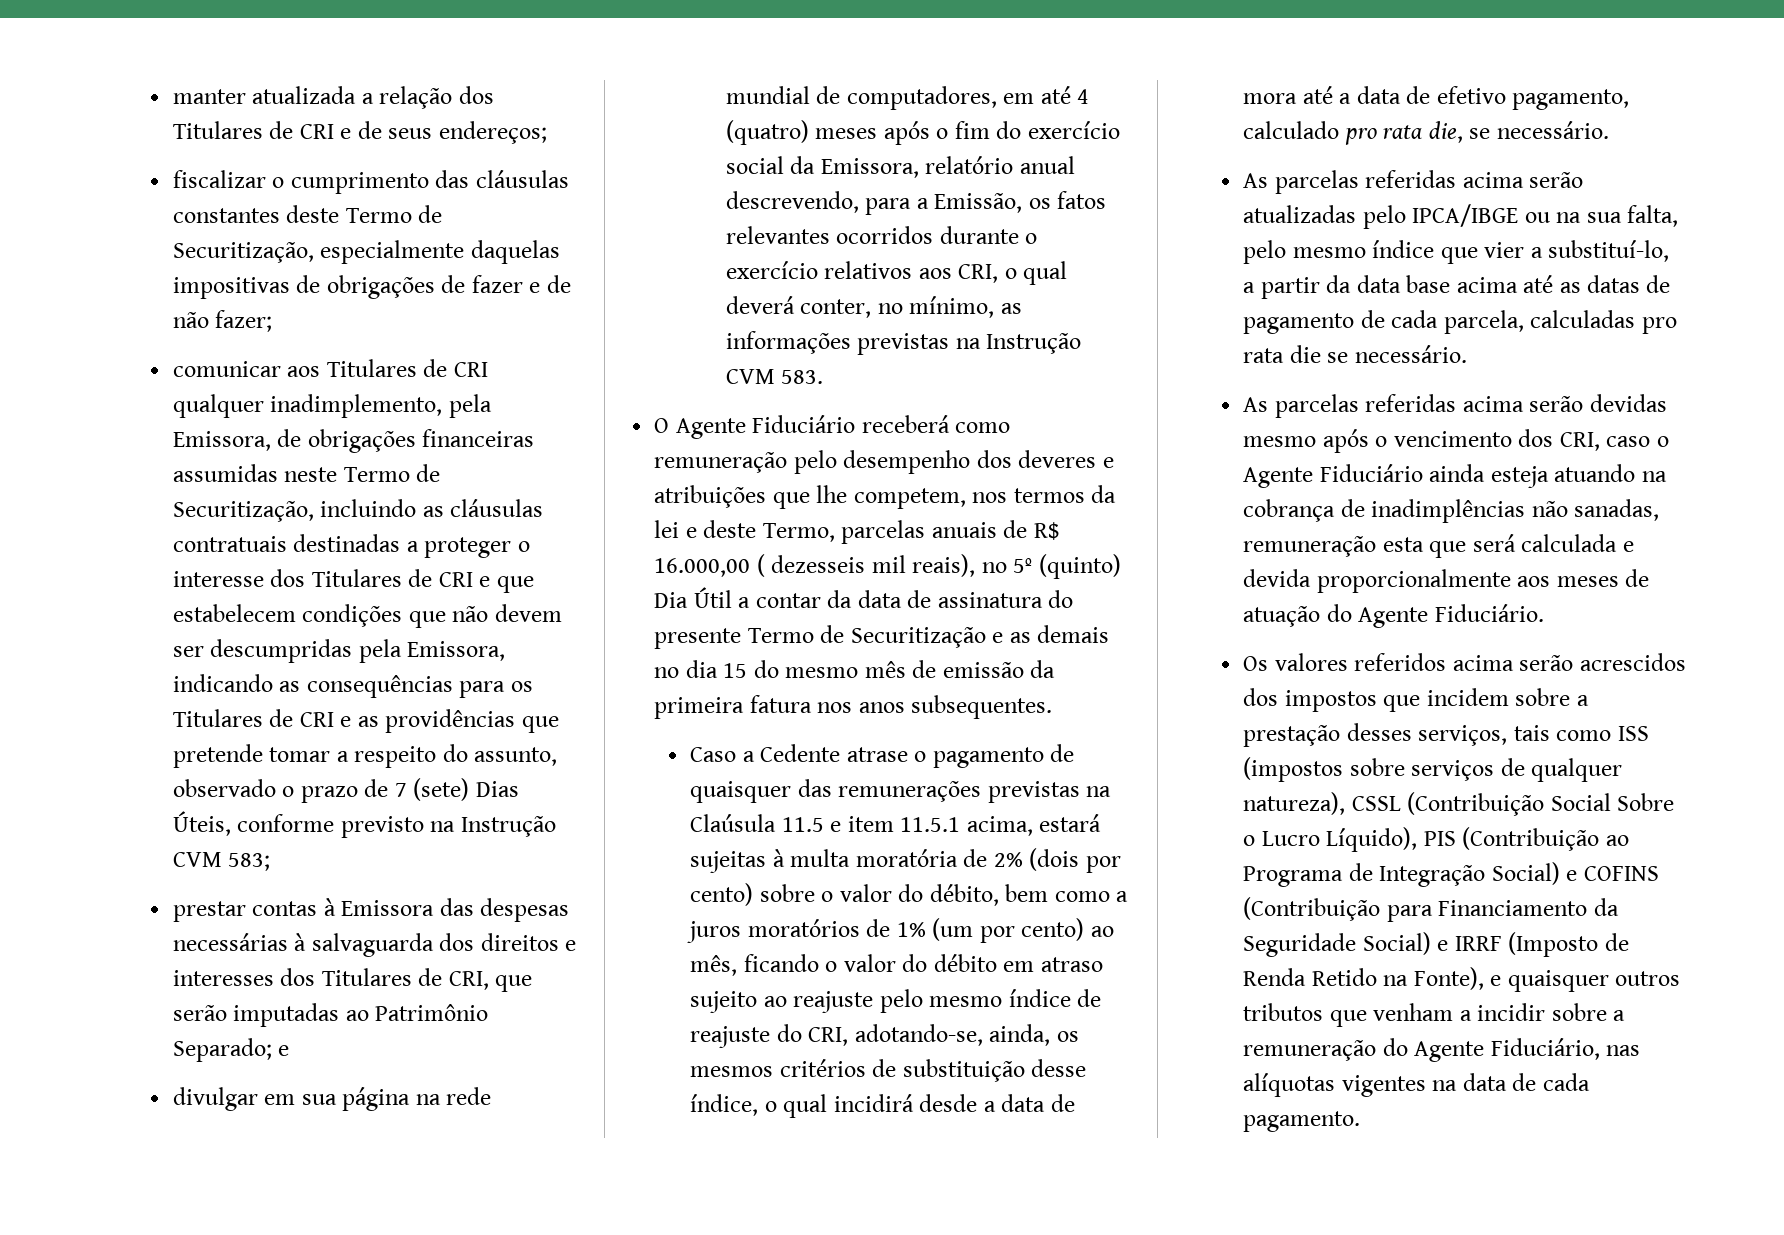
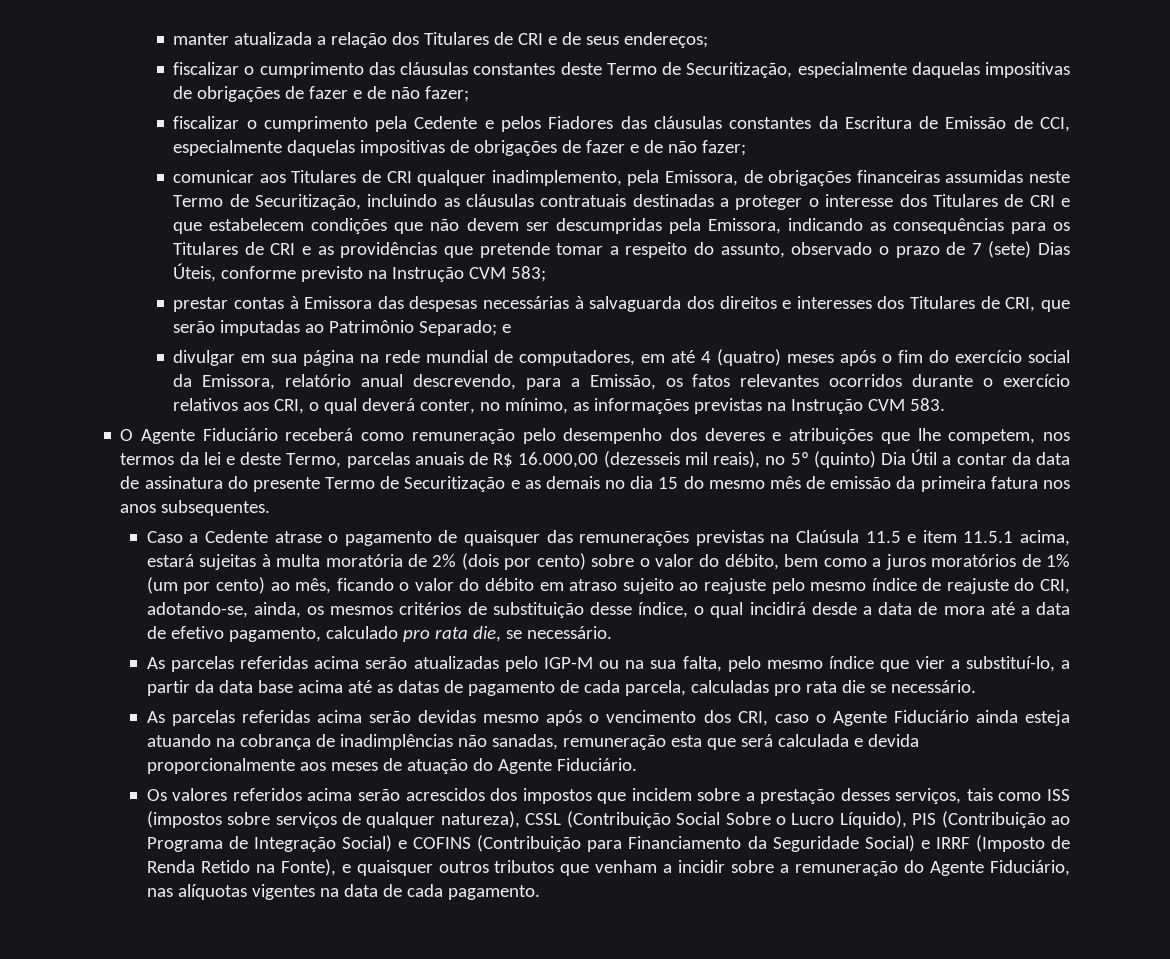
(273, 321) none -> [173,116,1071,132] [173,140,747,156] // fiscalizar o cumprimento pela Cedente e pelos Fiadores das cláusulas constantes da Escritura de Emissão de CCI, especialmente daquelas impositivas de obrigações de fazer e de não fazer;
[756,554,866,577] ( dezesseis -> [603,451,680,468] (dezesseis
[1412,204,1519,227] IPCA/IBGE -> [543,657,593,669] IGP-M

